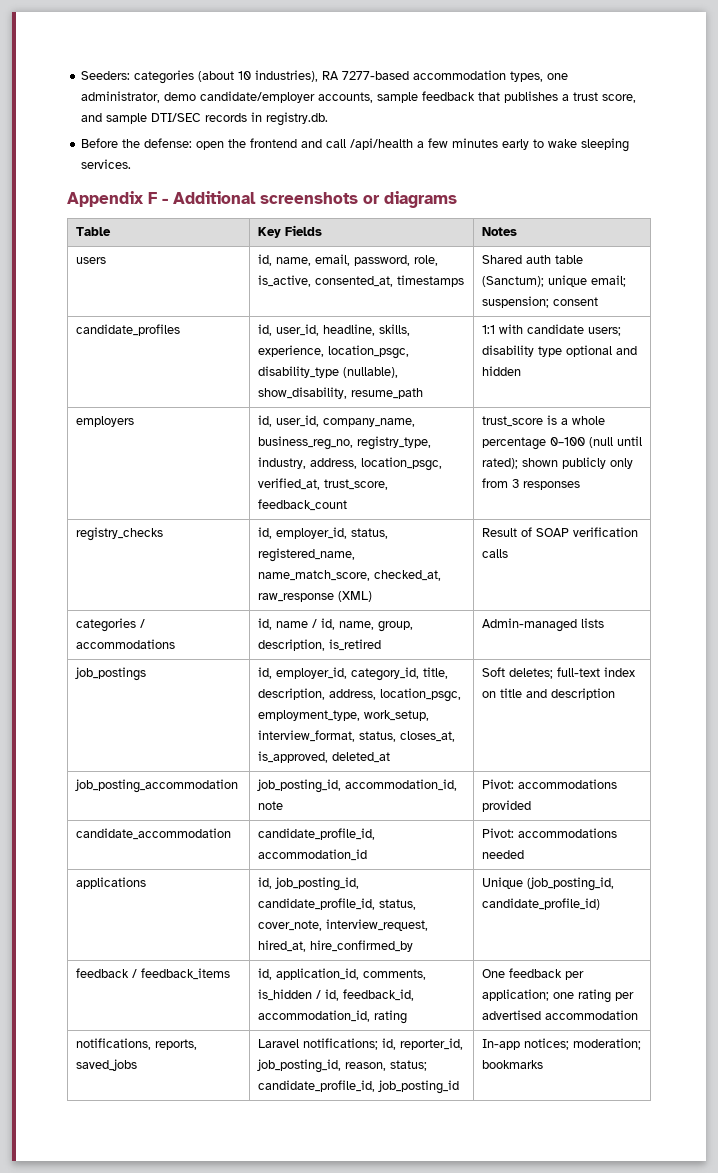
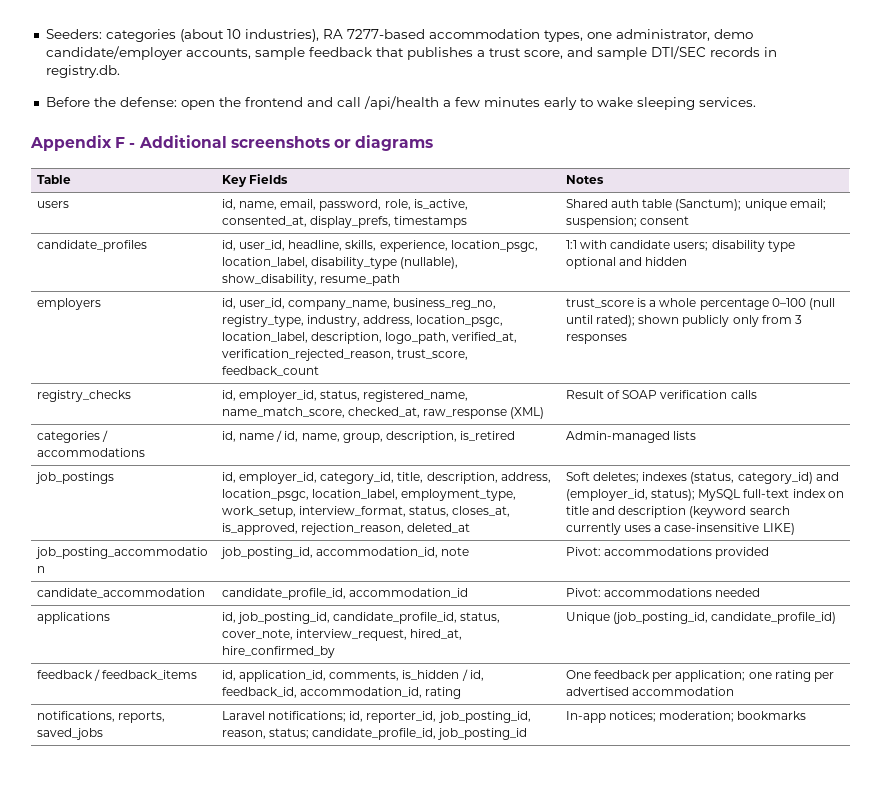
(393, 281) none -> [309,216,391,228] display_prefs,
(409, 352) none -> [221,257,308,268] location_label,
[257,478,320,490] verified_at, -> [221,332,518,344] [221,349,394,361] location_label, description, logo_path, verified_at, verification_rejected_reason,
(461, 695) none -> [311,489,398,500] location_label,
(328, 757) none -> [300,523,404,535] rejection_reason,
(553, 673) none -> [642,472,839,484] [565,489,741,501] indexes (status, category_id) and (employer_id, status); MySQL
(615, 694) none -> [689,506,790,518] [565,523,795,535] (keyword search currently uses a case-insensitive LIKE)

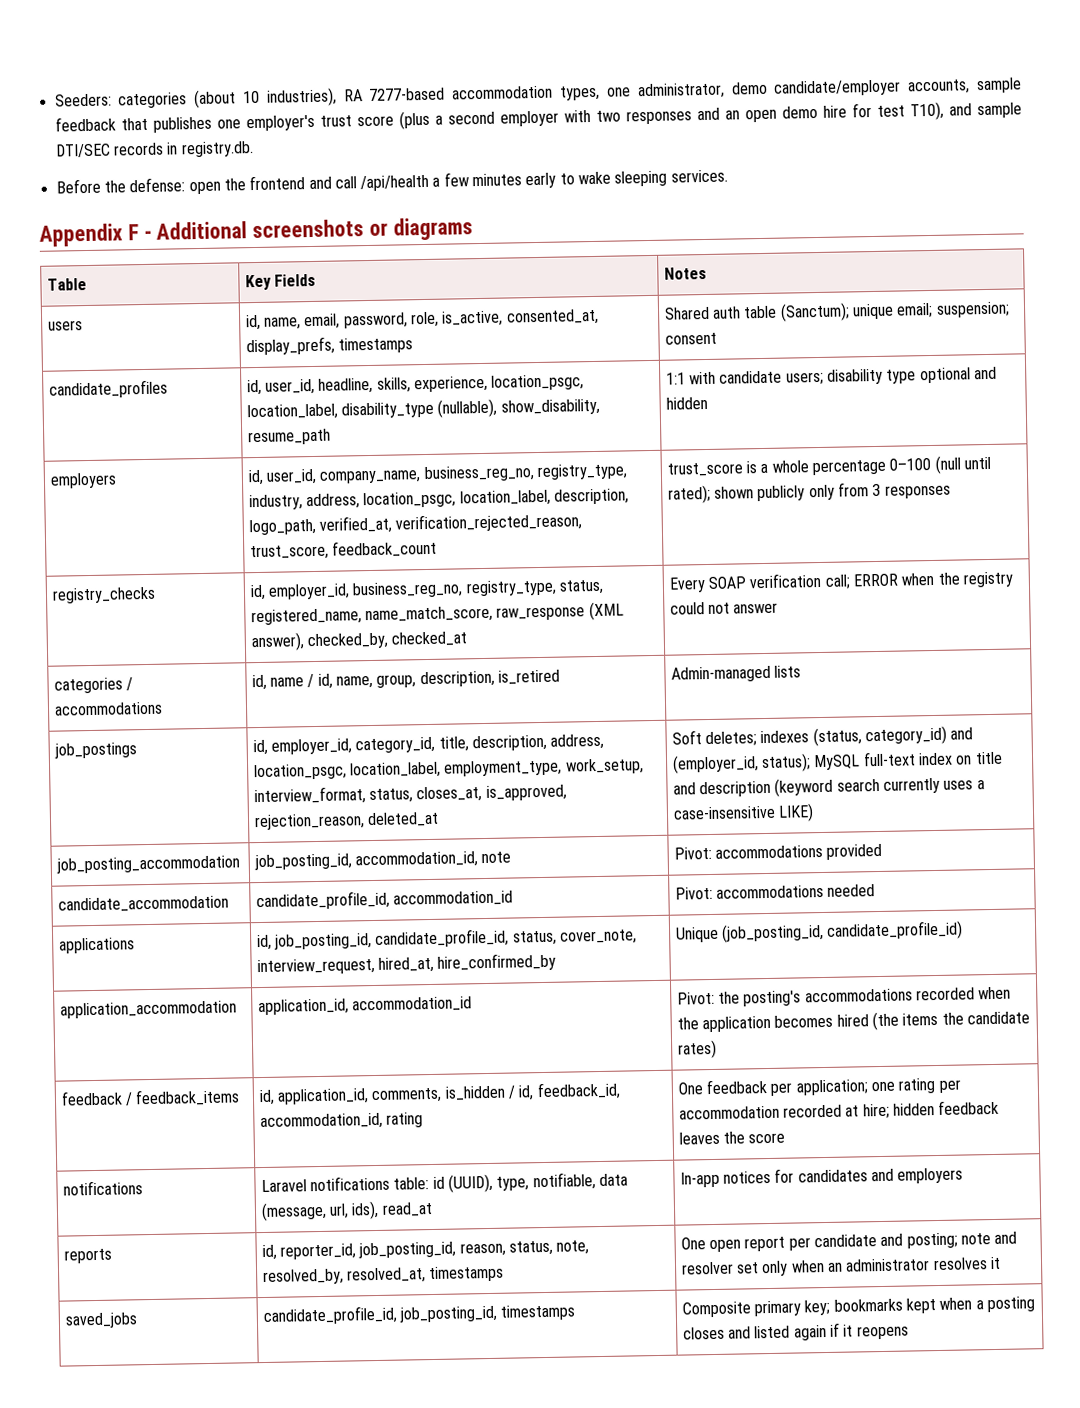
[476,48,563,59] a trust score, -> [216,101,944,132] one employer's trust score (plus a second employer with two responses and an open demo hire for test T10),
(317, 396) none -> [352,579,557,599] business_reg_no, registry_type,
[347,407,545,419] [565,390,757,399] checked_at, raw_response (XML) | Result of SOAP verification calls -> [496,601,624,621] [250,631,468,652] [668,571,1014,593] [669,602,779,615] raw_response (XML answer), checked_by, checked_at | Every SOAP verification call; ERROR when the registry could not answer
(837, 618) none -> [59,1000,237,1019] [257,996,473,1016] [676,986,1012,1007] [676,1011,1031,1033] [677,1039,717,1059] // application_accommodation | application_id, accommodation_id | Pivot: the posting's accommodations recorded when the application becomes hired (the items the candidate rates)
[565,687,734,696] [36,711,165,723] [36,728,103,740] [221,711,531,723] [221,728,528,740] [565,711,807,723] advertised accommodation // notifications, reports, saved_jobs | Laravel notifications; id, reporter_id, job_posting_id, reason, status; candidate_profile_id, job_posting_id | In-app notices; moderation; bookmarks -> [678,1099,1000,1120] [678,1131,786,1145] [62,1180,143,1196] [260,1172,629,1193] [260,1200,433,1222] [679,1167,964,1188] [63,1248,112,1264] [261,1240,590,1261] [262,1265,505,1286] [680,1231,1018,1253] [680,1256,1002,1277] [64,1312,138,1329] [262,1304,576,1326] [681,1296,1036,1318] [682,1322,909,1341] accommodation recorded at hire; hidden feedback leaves the score // notifications | Laravel notifications table: id (UUID), type, notifiable, data (message, url, ids), read_at | In-app notices for candidates and employers // reports | id, reporter_id, job_posting_id, reason, status, note, resolved_by, resolved_at, timestamps | One open report per candidate and posting; note and resolver set only when an administrator resolves it // saved_jobs | candidate_profile_id, job_posting_id, timestamps | Composite primary key; bookmarks kept when a posting closes and listed again if it reopens

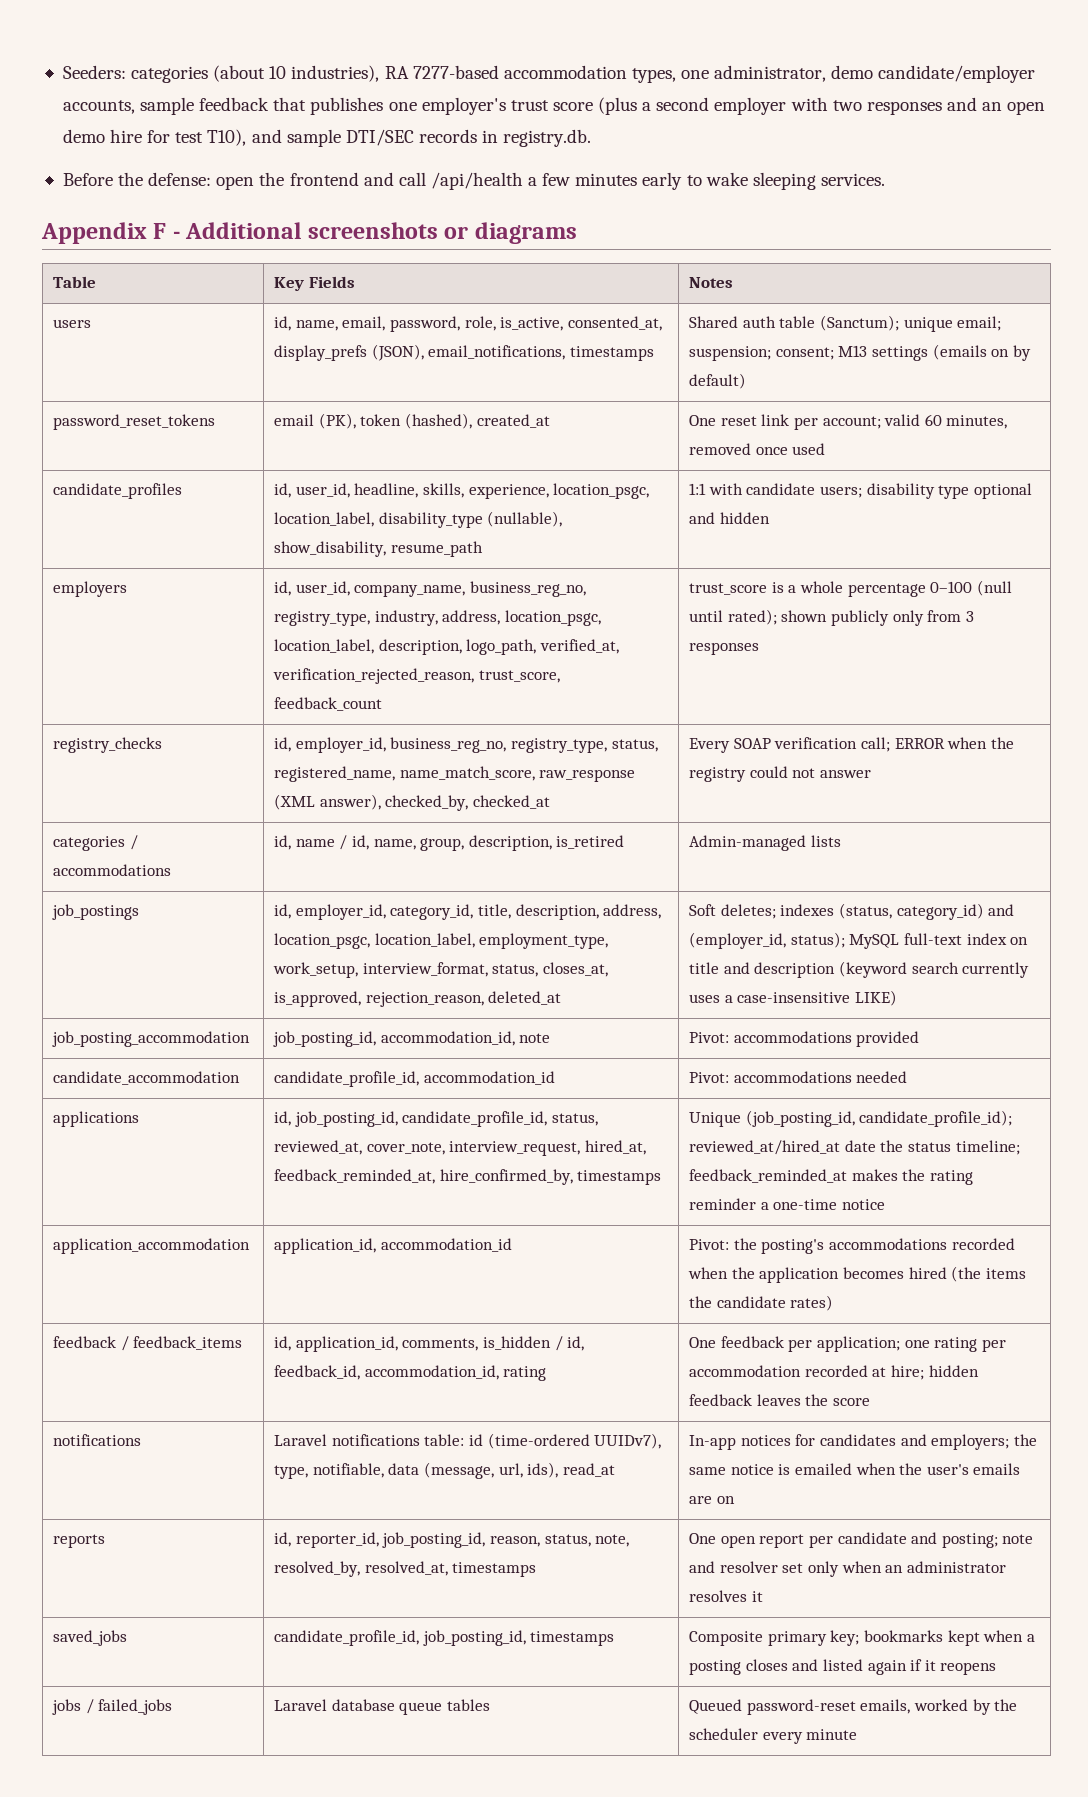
[245,336,335,356] display_prefs, -> [274,344,566,361] display_prefs (JSON), email_notifications,
[664,332,717,345] consent -> [775,344,1031,361] [689,373,747,389] [53,414,216,430] [274,413,550,429] [689,414,1008,430] [689,443,826,455] consent; M13 settings (emails on by default) // password_reset_tokens | email (PK), token (hashed), created_at | One reset link per account; valid 60 minutes, removed once used
(557, 938) none -> [274,1140,363,1155] reviewed_at,
[437,952,557,972] hire_confirmed_by -> [274,1169,662,1185] feedback_reminded_at, hire_confirmed_by, timestamps
[826,920,964,941] candidate_profile_id) -> [859,1110,1013,1127] [689,1140,1020,1155] [689,1169,973,1185] [689,1198,885,1210] candidate_profile_id); reviewed_at/hired_at date the status timeline; feedback_reminded_at makes the rating reminder a one-time notice
[448,1173,494,1193] (UUID), -> [487,1433,662,1449] (time-ordered UUIDv7),
[897,1167,964,1184] employers -> [931,1434,1037,1450] [689,1463,1021,1475] [689,1496,735,1504] employers; the same notice is emailed when the user's emails are on
(909, 1332) none -> [52,1699,173,1715] [274,1699,490,1715] [689,1699,1018,1715] [689,1728,858,1744] // jobs / failed_jobs | Laravel database queue tables | Queued password-reset emails, worked by the scheduler every minute

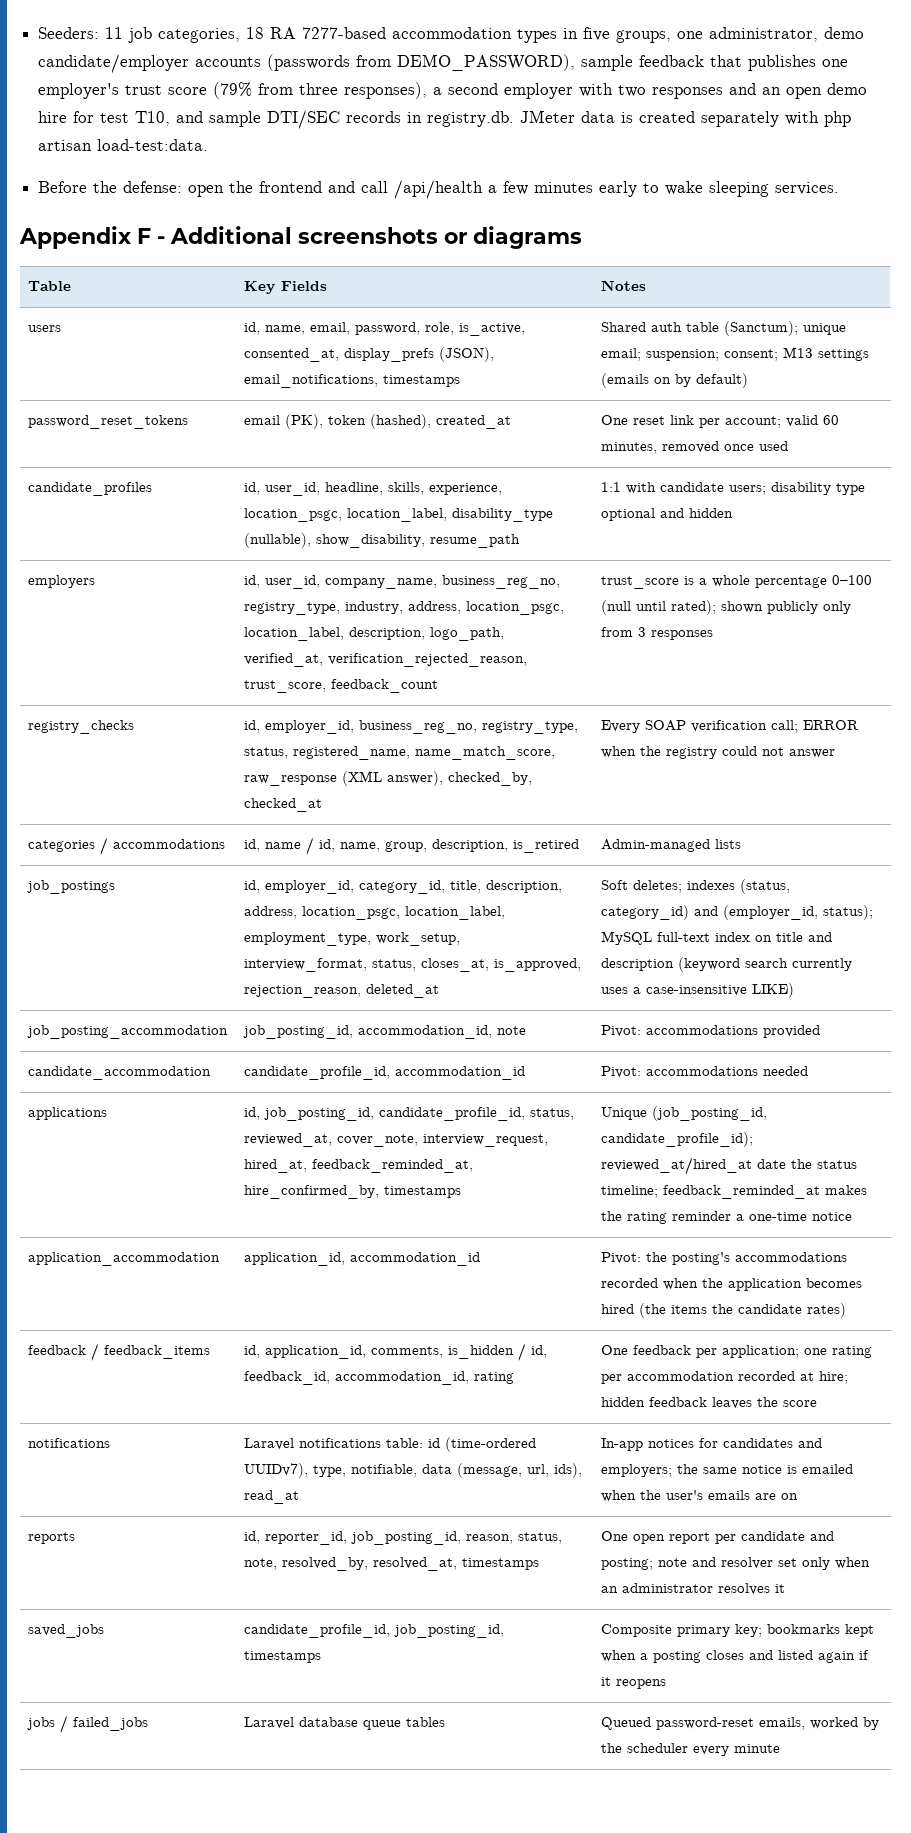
[131,65,1036,83] [62,100,135,114] categories (about 10 industries), RA 7277-based accommodation types, one administrator, demo candidate/employer accounts, -> [105,27,865,43] [38,54,576,73] 11 job categories, 18 RA 7277-based accommodation types in five groups, one administrator, demo candidate/employer accounts (passwords from DEMO_PASSWORD),
[598,97,638,115] (plus -> [213,82,428,99] (79% from three responses),
[207,129,247,146] T10), -> [135,111,171,126] T10,
(592, 138) none -> [520,110,852,127] [38,139,209,151] JMeter data is created separately with php artisan load-test:data.

